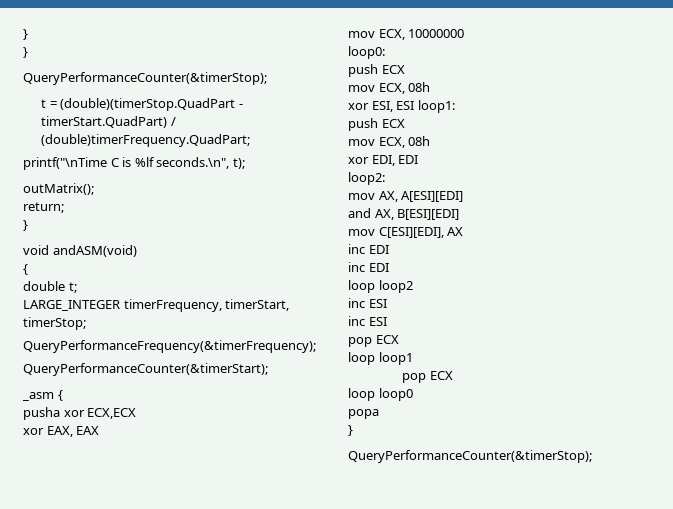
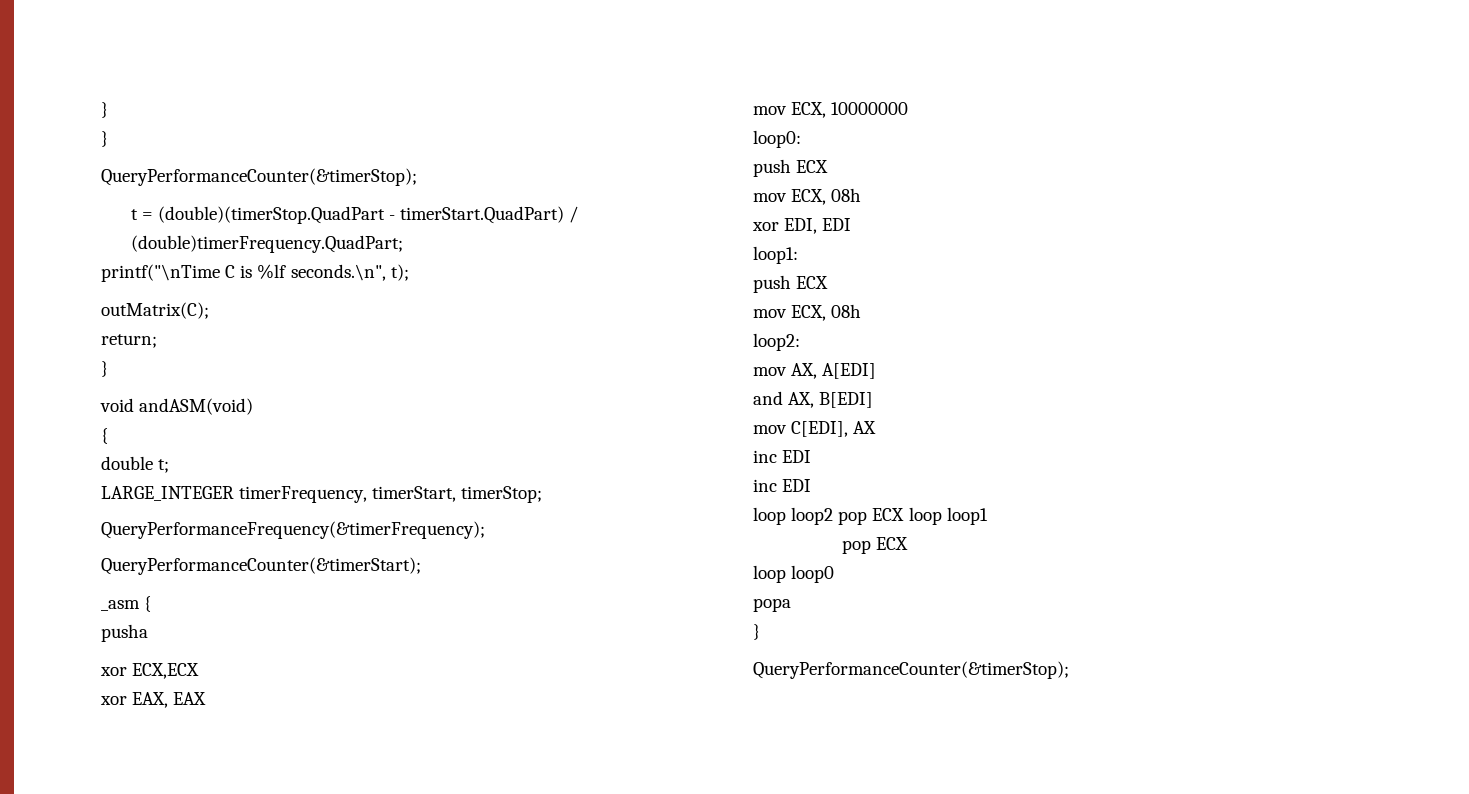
[23,183,94,195] outMatrix(); -> [101,302,209,319] outMatrix(C);
(60, 413) none -> (148, 633) //
[371,101,415,112] ESI, ESI -> [784,218,852,234] EDI, EDI //
[348,155,419,166] // xor EDI, EDI -> (862, 311) none
[401,191,464,202] A[ESI][EDI] -> [822,363,877,379] A[EDI]
[397,209,460,220] [348,227,444,238] B[ESI][EDI] // mov C[ESI][EDI], -> [819,392,874,408] [753,421,849,437] B[EDI] // mov C[EDI],
[348,298,387,308] [348,316,387,326] [348,335,399,347] // inc ESI // inc ESI // pop ECX // -> [838,508,905,525] pop ECX

